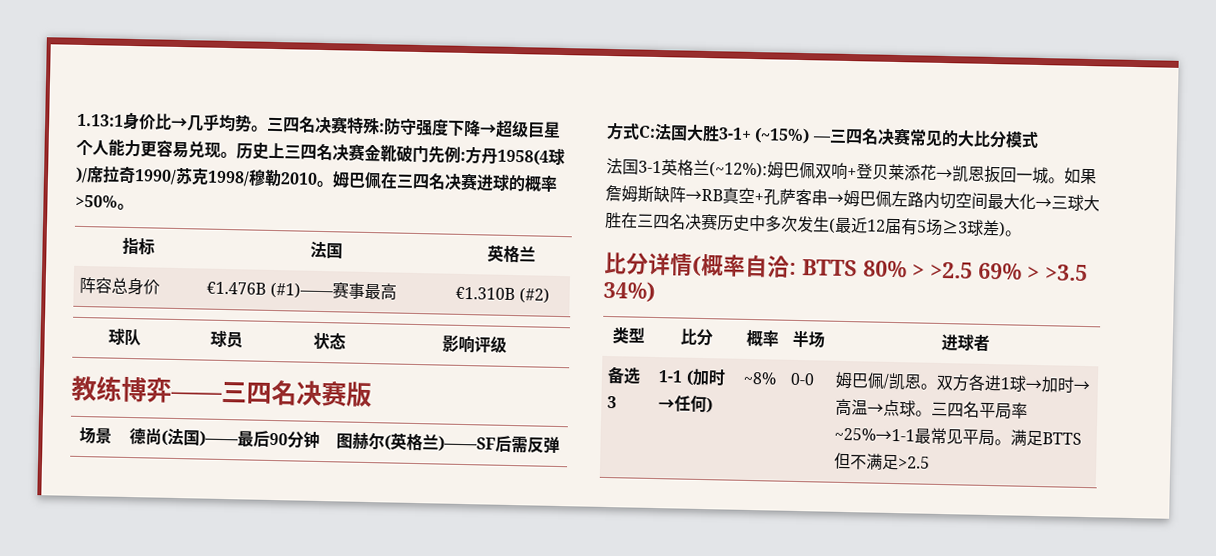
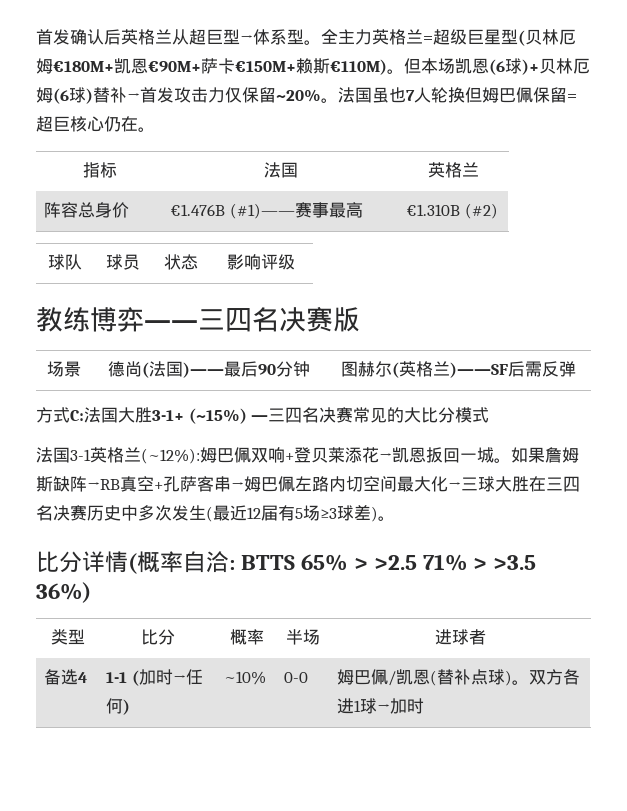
[77,112,561,139] [76,138,565,166] [75,165,558,192] [75,194,118,208] 1.13:1身价比→几乎均势。三四名决赛特殊:防守强度下降→超级巨星个人能力更容易兑现。历史上三四名决赛金靴破门先例:方丹1958(4球)/席拉奇1990/苏克1998/穆勒2010。姆巴佩在三四名决赛进球的概率>50% -> [36,29,576,46] [36,58,590,75] [36,87,577,104] [36,116,138,132] 首发确认后英格兰从超巨型→体系型。全主力英格兰=超级巨星型(贝林厄姆€180M+凯恩€90M+萨卡€150M+赖斯€110M)。但本场凯恩(6球)+贝林厄姆(6球)替补→首发攻击力仅保留~20%。法国虽也7人轮换但姆巴佩保留=超巨核心仍在
[863,260,907,278] 80% -> [301,554,348,571] 65%
[978,262,1022,280] 69% -> [423,554,468,571] 71%
[603,280,656,303] 34%) -> [36,582,91,603] 36%)
[607,396,618,409] 3 -> [78,672,88,683] 4
[743,371,778,385] ~8% -> [224,671,267,685] ~10%
(923, 381) none -> [430,669,513,686] (替补点球)
[1073,380,1091,392] [835,398,1029,420] [834,427,1083,447] [834,452,931,471] →高温→点球。三四名平局率~25%→1-1最常见平局。满足BTTS但不满足>2.5 -> (425, 706) none

